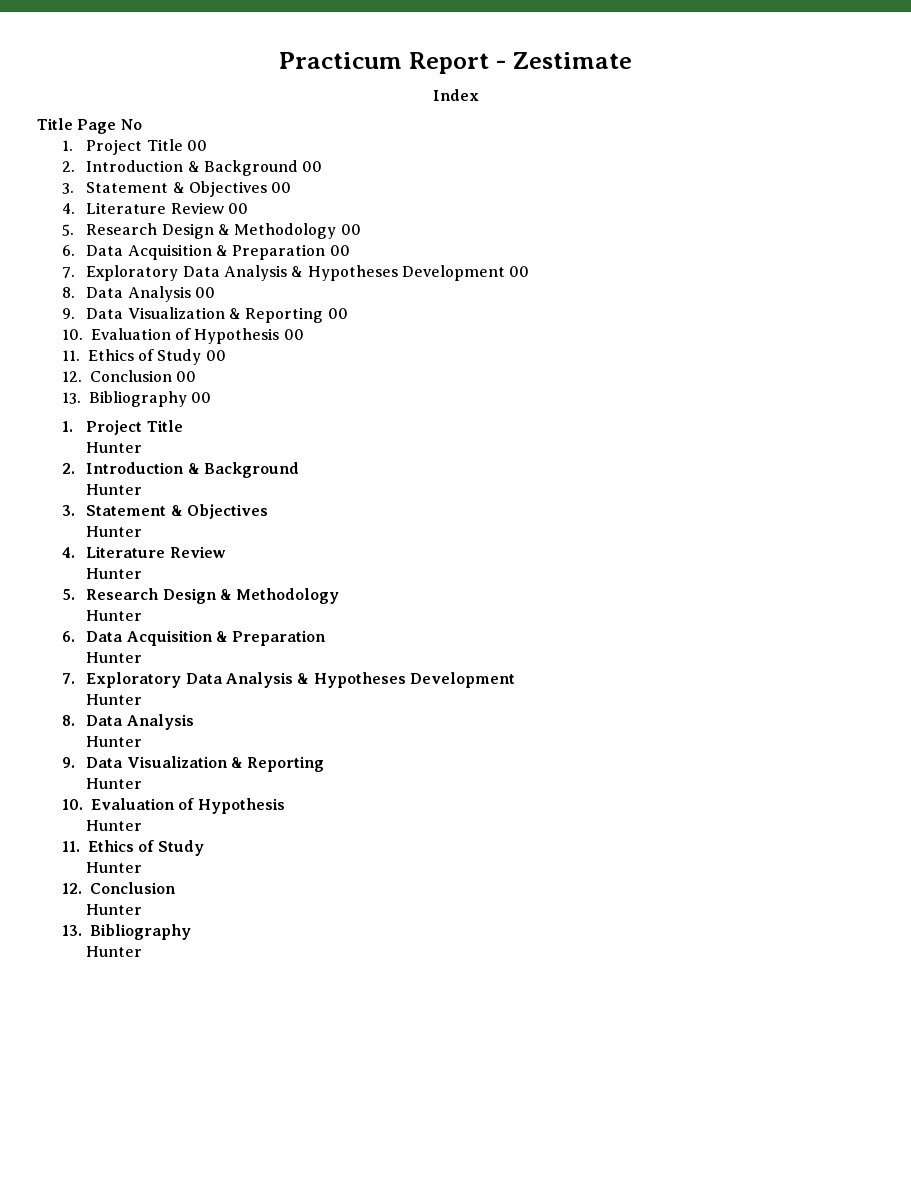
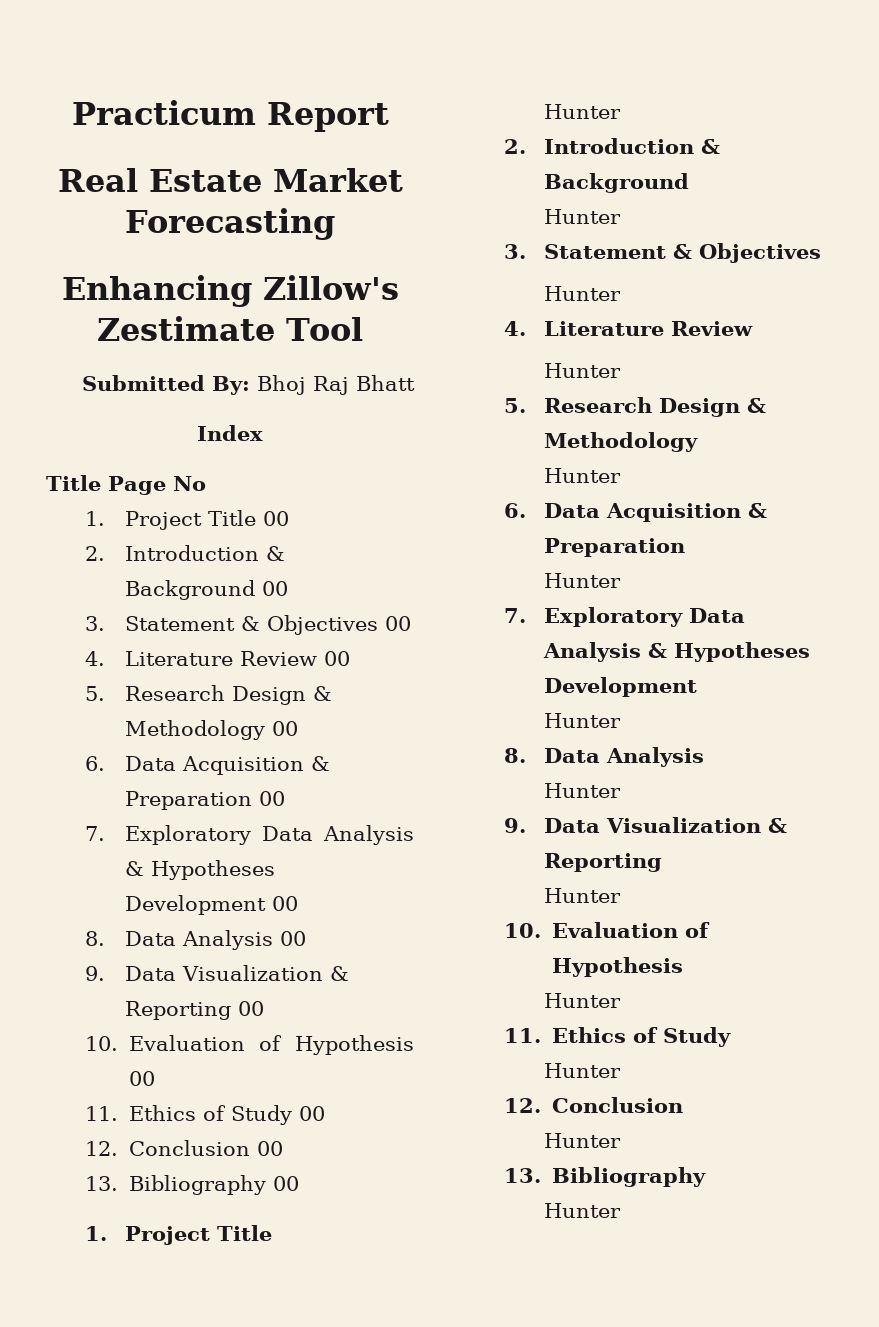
[495,52,632,69] - Zestimate -> [57,168,403,192] [124,208,336,240] [61,275,399,307] [96,316,364,341] [82,375,415,395] // Real Estate Market Forecasting // Enhancing Zillow's Zestimate Tool // Submitted By: Bhoj Raj Bhatt

